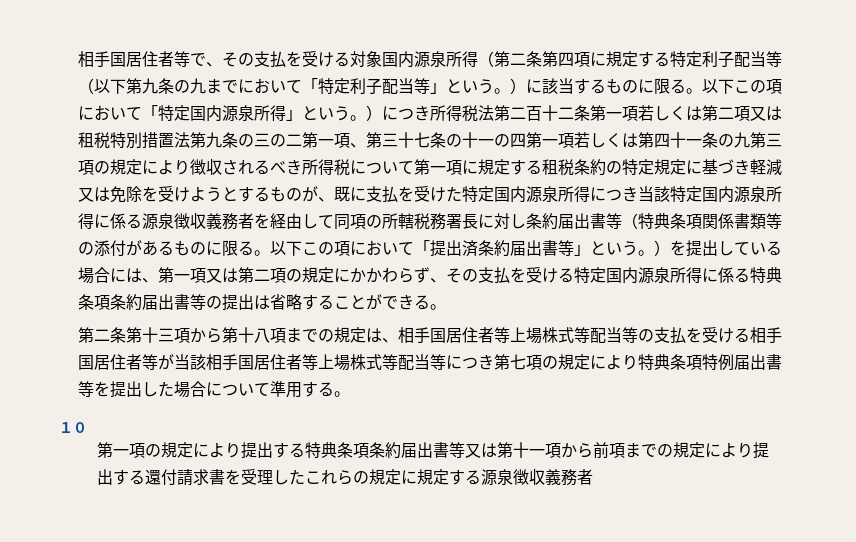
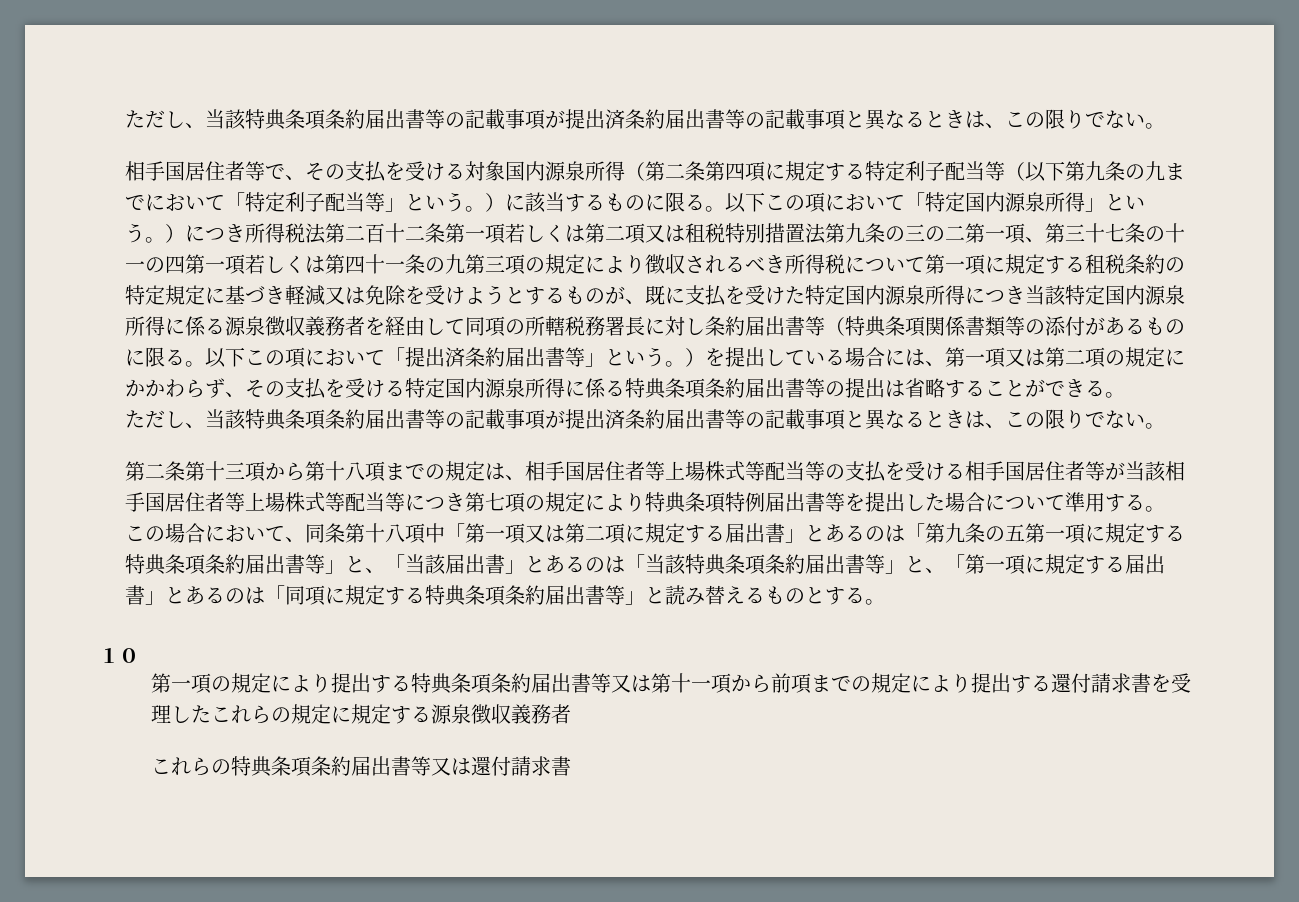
(77, 59) none -> [125,109,1166,130] ただし、当該特典条項条約届出書等の記載事項が提出済条約届出書等の記載事項と異なるときは、この限りでない。 //
(446, 307) none -> [125,409,1166,430] // ただし、当該特典条項条約届出書等の記載事項が提出済条約届出書等の記載事項と異なるときは、この限りでない。
(350, 394) none -> [125,523,1186,544] [125,554,1166,575] [125,585,886,606] // この場合において、同条第十八項中「第一項又は第二項に規定する届出書」とあるのは「第九条の五第一項に規定する特典条項条約届出書等」と、「当該届出書」とあるのは「当該特典条項条約届出書等」と、「第一項に規定する届出書」とあるのは「同項に規定する特典条項条約届出書等」と読み替えるものとする。
(593, 477) none -> [151,756,572,777] // これらの特典条項条約届出書等又は還付請求書

